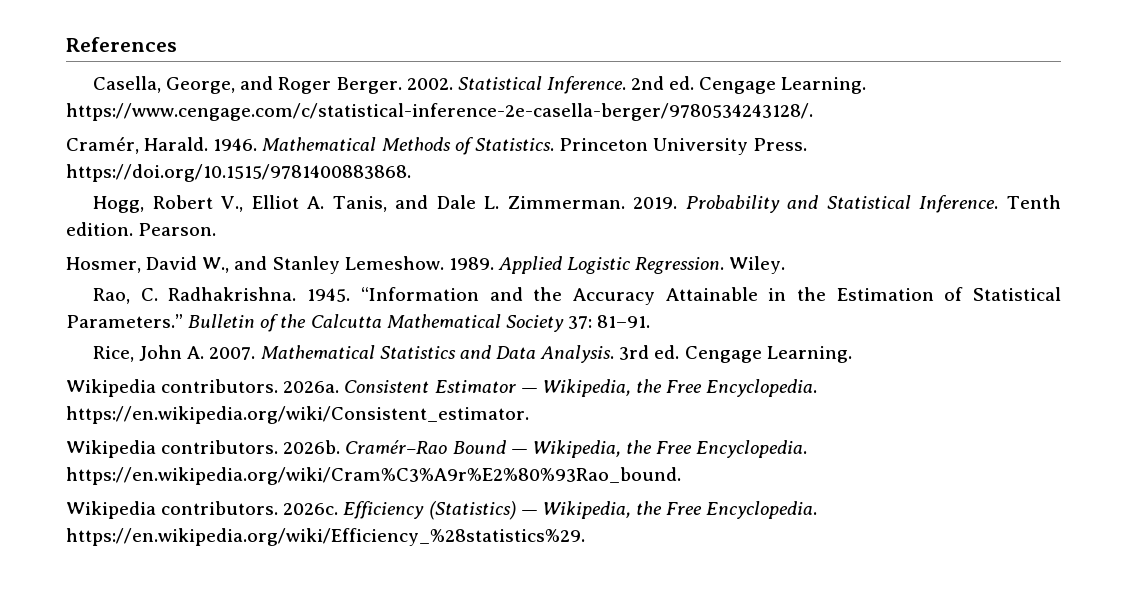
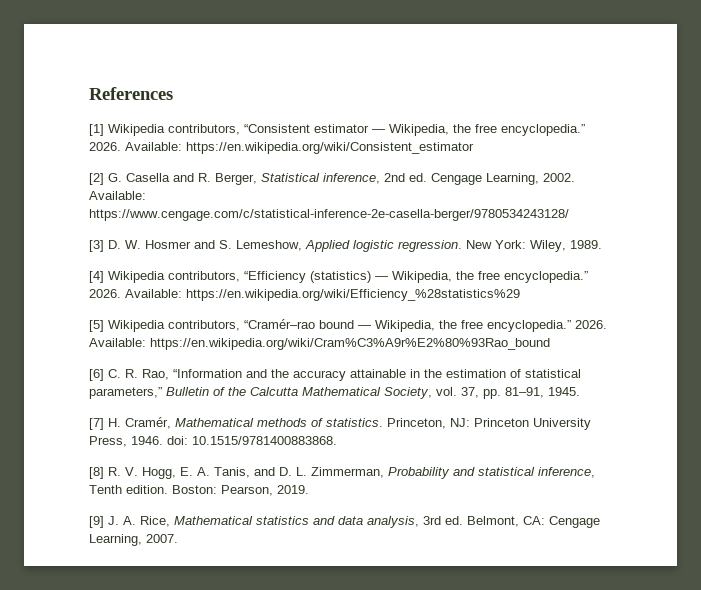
[93,76,867,94] [66,103,813,121] [66,137,808,155] [66,164,411,182] [93,195,1062,213] [66,222,217,236] [66,256,786,274] [93,287,1061,305] [66,314,183,328] Casella, George, and Roger Berger. 2002. Statistical Inference. 2nd ed. Cengage Learning. https://www.cengage.com/c/statistical-inference-2e-casella-berger/9780534243128/. // Cramér, Harald. 1946. Mathematical Methods of Statistics. Princeton University Press. https://doi.org/10.1515/9781400883868. // Hogg, Robert V., Elliot A. Tanis, and Dale L. Zimmerman. 2019. Probability and Statistical Inference. Tenth edition. Pearson. // Hosmer, David W., and Stanley Lemeshow. 1989. Applied Logistic Regression. Wiley. // Rao, C. Radhakrishna. 1945. “Information and the Accuracy Attainable in the Estimation of Statistical Parameters.” -> [89,124,585,136] [89,142,474,154] [89,173,575,185] [89,191,146,200] [89,209,569,221] [89,240,602,252] [89,271,588,283] [89,289,520,301] [89,319,607,332] [89,338,550,350] [89,369,581,381] [89,387,162,399] [1] Wikipedia contributors, “Consistent estimator — Wikipedia, the free encyclopedia.” 2026. Available: https://en.wikipedia.org/wiki/Consistent_estimator // [2] G. Casella and R. Berger, Statistical inference, 2nd ed. Cengage Learning, 2002. Available: https://www.cengage.com/c/statistical-inference-2e-casella-berger/9780534243128/ // [3] D. W. Hosmer and S. Lemeshow, Applied logistic regression. New York: Wiley, 1989. // [4] Wikipedia contributors, “Efficiency (statistics) — Wikipedia, the free encyclopedia.” 2026. Available: https://en.wikipedia.org/wiki/Efficiency_%28statistics%29 // [5] Wikipedia contributors, “Cramér–rao bound — Wikipedia, the free encyclopedia.” 2026. Available: https://en.wikipedia.org/wiki/Cram%C3%A9r%E2%80%93Rao_bound // [6] C. R. Rao, “Information and the accuracy attainable in the estimation of statistical parameters,”
[505,315,651,332] [93,345,852,363] [66,379,818,397] [66,406,529,424] [66,440,808,458] [66,467,681,485] [66,501,818,520] [66,528,585,546] Society 37: 81–91. // Rice, John A. 2007. Mathematical Statistics and Data Analysis. 3rd ed. Cengage Learning. // Wikipedia contributors. 2026a. Consistent Estimator — Wikipedia, the Free Encyclopedia. https://en.wikipedia.org/wiki/Consistent_estimator. // Wikipedia contributors. 2026b. Cramér–Rao Bound — Wikipedia, the Free Encyclopedia. https://en.wikipedia.org/wiki/Cram%C3%A9r%E2%80%93Rao_bound. // Wikipedia contributors. 2026c. Efficiency (Statistics) — Wikipedia, the Free Encyclopedia. https://en.wikipedia.org/wiki/Efficiency_%28statistics%29. -> [384,387,580,399] [89,417,591,430] [89,436,337,447] [89,467,595,479] [89,485,309,496] [89,516,600,528] [89,534,178,546] Society, vol. 37, pp. 81–91, 1945. // [7] H. Cramér, Mathematical methods of statistics. Princeton, NJ: Princeton University Press, 1946. doi: 10.1515/9781400883868. // [8] R. V. Hogg, E. A. Tanis, and D. L. Zimmerman, Probability and statistical inference, Tenth edition. Boston: Pearson, 2019. // [9] J. A. Rice, Mathematical statistics and data analysis, 3rd ed. Belmont, CA: Cengage Learning, 2007.

